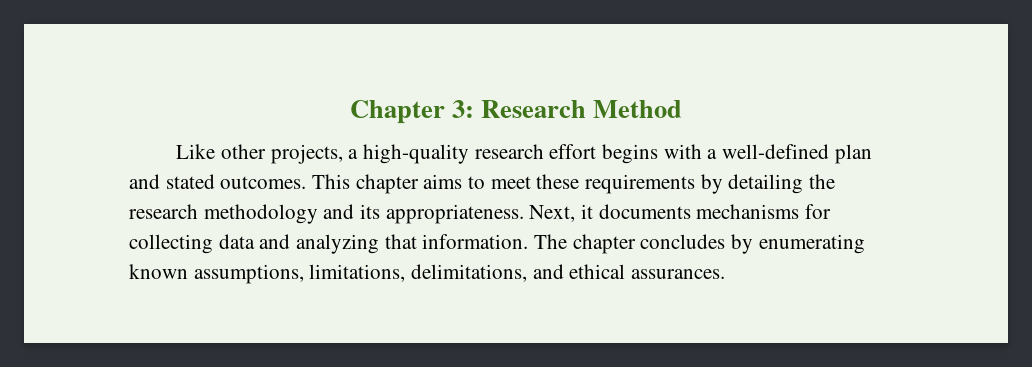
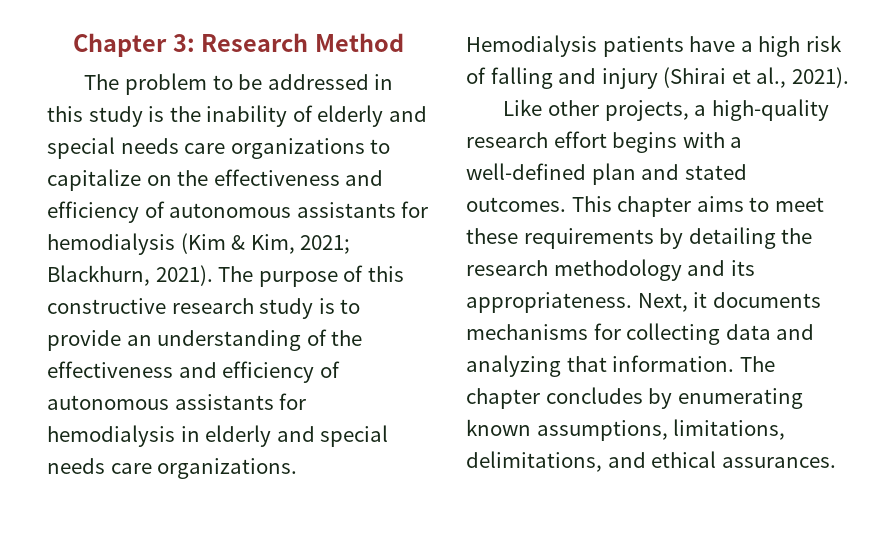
(683, 109) none -> [84,73,394,95] [47,105,427,127] [47,137,391,159] [47,169,384,191] [47,201,429,223] [47,233,351,255] [47,265,404,287] [47,298,361,319] [47,329,363,351] [47,361,340,383] [47,393,307,410] [47,425,389,447] [47,458,298,479] [466,35,842,57] [466,67,849,89] // The problem to be addressed in this study is the inability of elderly and special needs care organizations to capitalize on the effectiveness and efficiency of autonomous assistants for hemodialysis (Kim & Kim, 2021; Blackhurn, 2021). The purpose of this constructive research study is to provide an understanding of the effectiveness and efficiency of autonomous assistants for hemodialysis in elderly and special needs care organizations. Hemodialysis patients have a high risk of falling and injury (Shirai et al., 2021).

